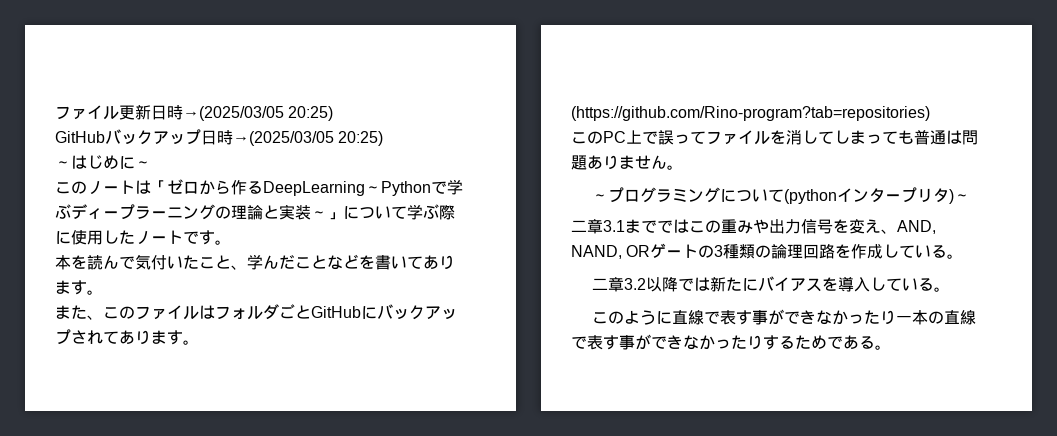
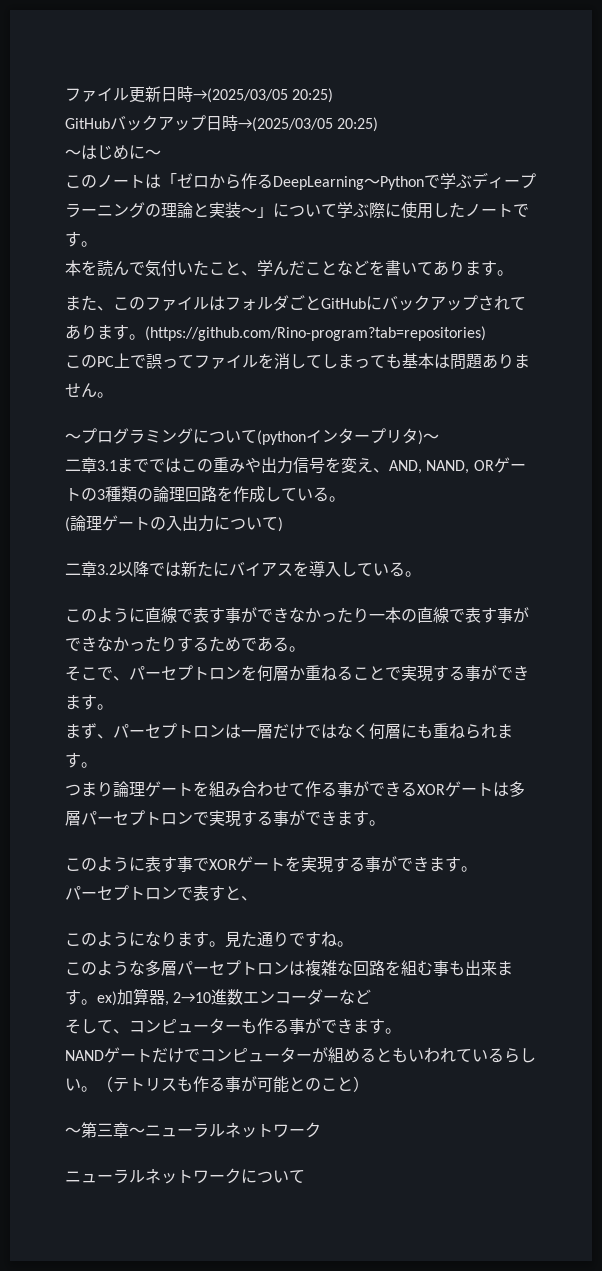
[914,130,946,145] 普通 -> [402,353,434,369] 基本
(964, 256) none -> [65,515,283,532] // (論理ゲートの入出力について)
(891, 347) none -> [65,665,529,682] [65,694,113,710] [65,723,513,739] [65,752,97,768] [65,781,525,797] [65,810,385,827] [65,856,477,873] [65,885,257,901] [65,931,353,948] [65,960,513,976] [65,988,372,1006] [65,1018,401,1034] [65,1047,536,1063] [65,1076,369,1093] [65,1122,321,1138] [65,1168,305,1184] // そこで、パーセプトロンを何層か重ねることで実現する事ができます。 // まず、パーセプトロンは一層だけではなく何層にも重ねられます。 // つまり論理ゲートを組み合わせて作る事ができるXORゲートは多層パーセプトロンで実現する事ができます。 // このように表す事でXORゲートを実現する事ができます。 // パーセプトロンで表すと、 // このようになります。見た通りですね。 // このような多層パーセプトロンは複雑な回路を組む事も出来ます。ex)加算器, 2→10進数エンコーダーなど // そして、コンピューターも作る事ができます。 // NANDゲートだけでコンピューターが組めるともいわれているらしい。（テトリスも作る事が可能とのこと） // ～第三章～ニューラルネットワーク // ニューラルネットワークについて

